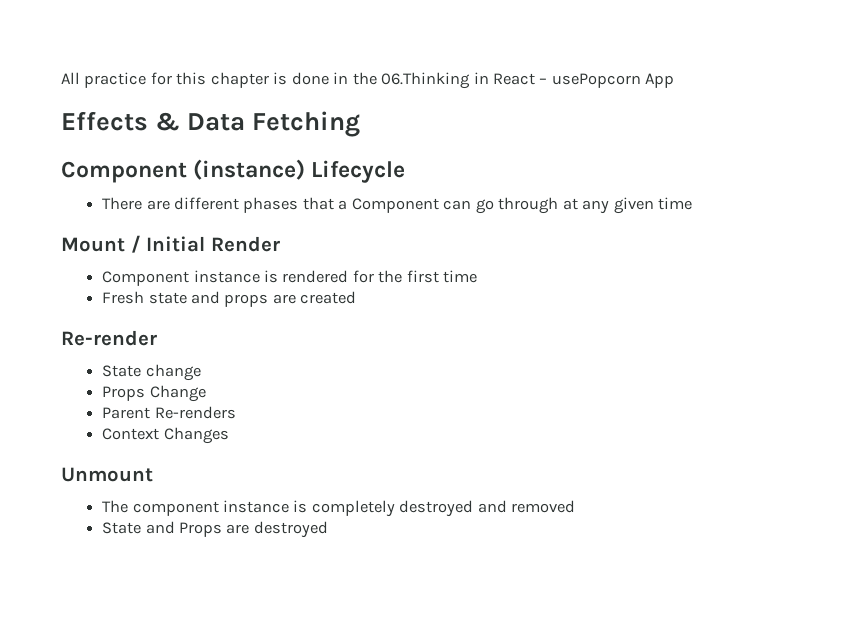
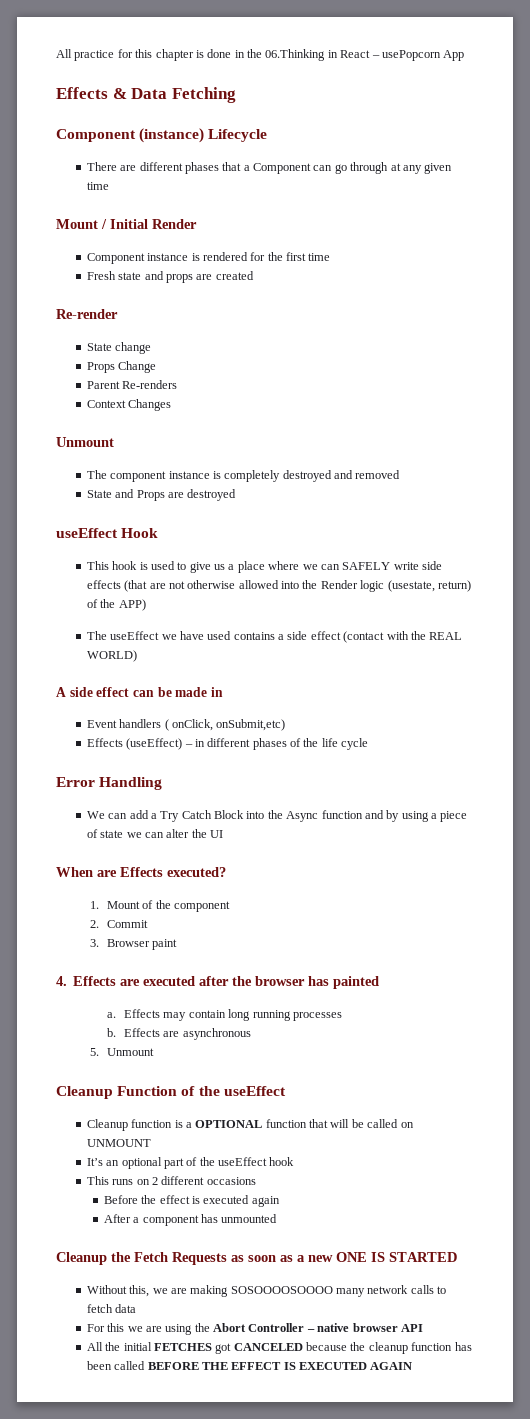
(328, 529) none -> [56,528,159,538] [86,561,443,573] [86,580,471,592] [86,599,146,611] [86,631,463,643] [86,650,137,662] [56,687,223,697] [86,719,286,731] [86,738,369,750] [56,777,163,790] [86,810,468,822] [86,829,224,838] [56,867,226,877] [90,900,231,912] [90,920,149,928] [90,939,178,950] [56,976,380,989] [107,1009,342,1021] [107,1028,251,1040] [90,1048,155,1056] [56,1086,286,1099] [86,1119,414,1131] [86,1139,151,1147] [86,1157,295,1169] [86,1176,256,1185] [103,1195,280,1207] [103,1214,278,1226] [56,1252,457,1265] [86,1285,447,1297] [86,1304,137,1313] [86,1323,423,1335] [86,1342,472,1354] [86,1361,413,1370] // useEffect Hook // This hook is used to give us a place where we can SAFELY write side effects (that are not otherwise allowed into the Render logic (usestate, return) of the APP) // The useEffect we have used contains a side effect (contact with the REAL WORLD) // A side effect can be made in // Event handlers ( onClick, onSubmit,etc) // Effects (useEffect) – in different phases of the life cycle // Error Handling // We can add a Try Catch Block into the Async function and by using a piece of state we can alter the UI // When are Effects executed? // 1. Mount of the component // 2. Commit // 3. Browser paint // 4. Effects are executed after the browser has painted // a. Effects may contain long running processes // b. Effects are asynchronous // 5. Unmount // Cleanup Function of the useEffect // Cleanup function is a OPTIONAL function that will be called on UNMOUNT // It’s an optional part of the useEffect hook // This runs on 2 different occasions // Before the effect is executed again // After a component has unmounted // Cleanup the Fetch Requests as soon as a new ONE IS STARTED // Without this, we are making SOSOOOOSOOOO many network calls to fetch data // For this we are using the Abort Controller – native browser API // All the initial FETCHES got CANCELED because the cleanup function has been called BEFORE THE EFFECT IS EXECUTED AGAIN

